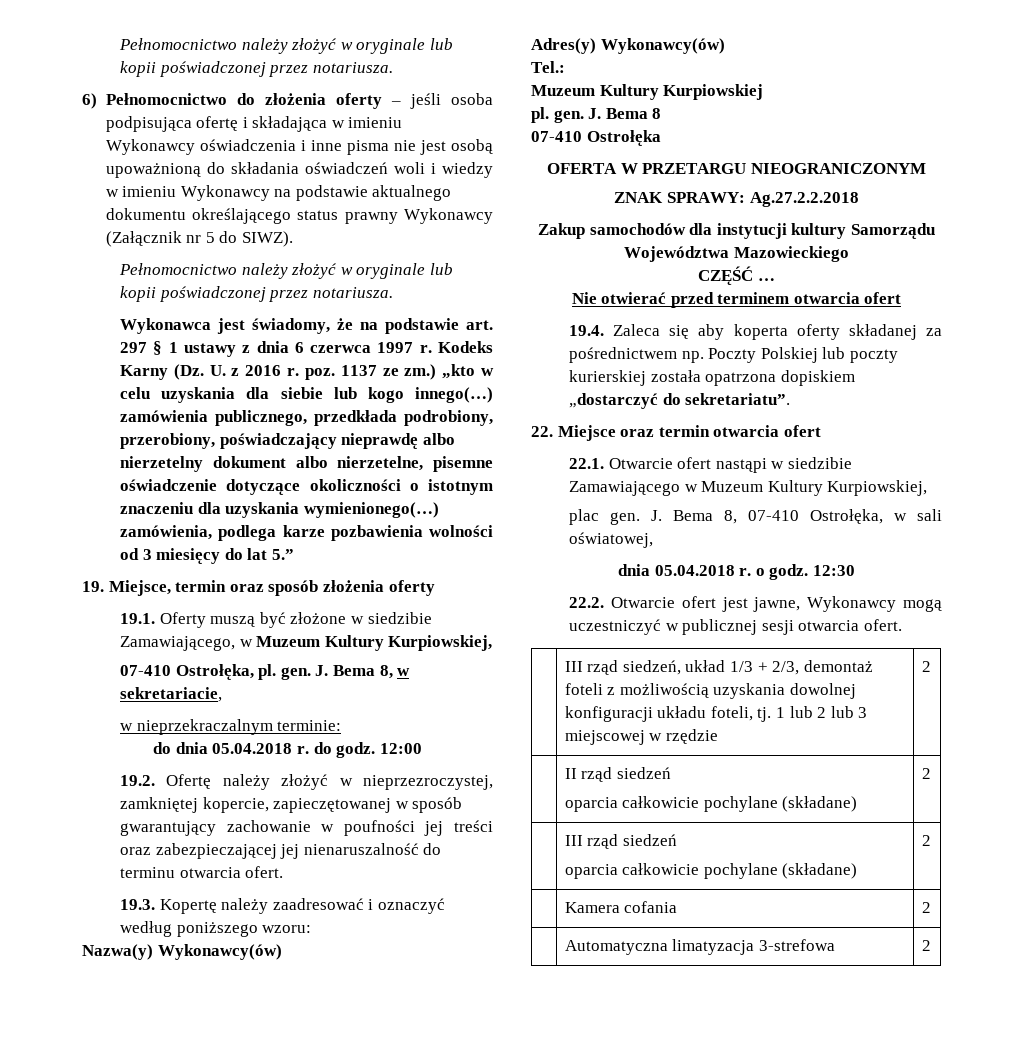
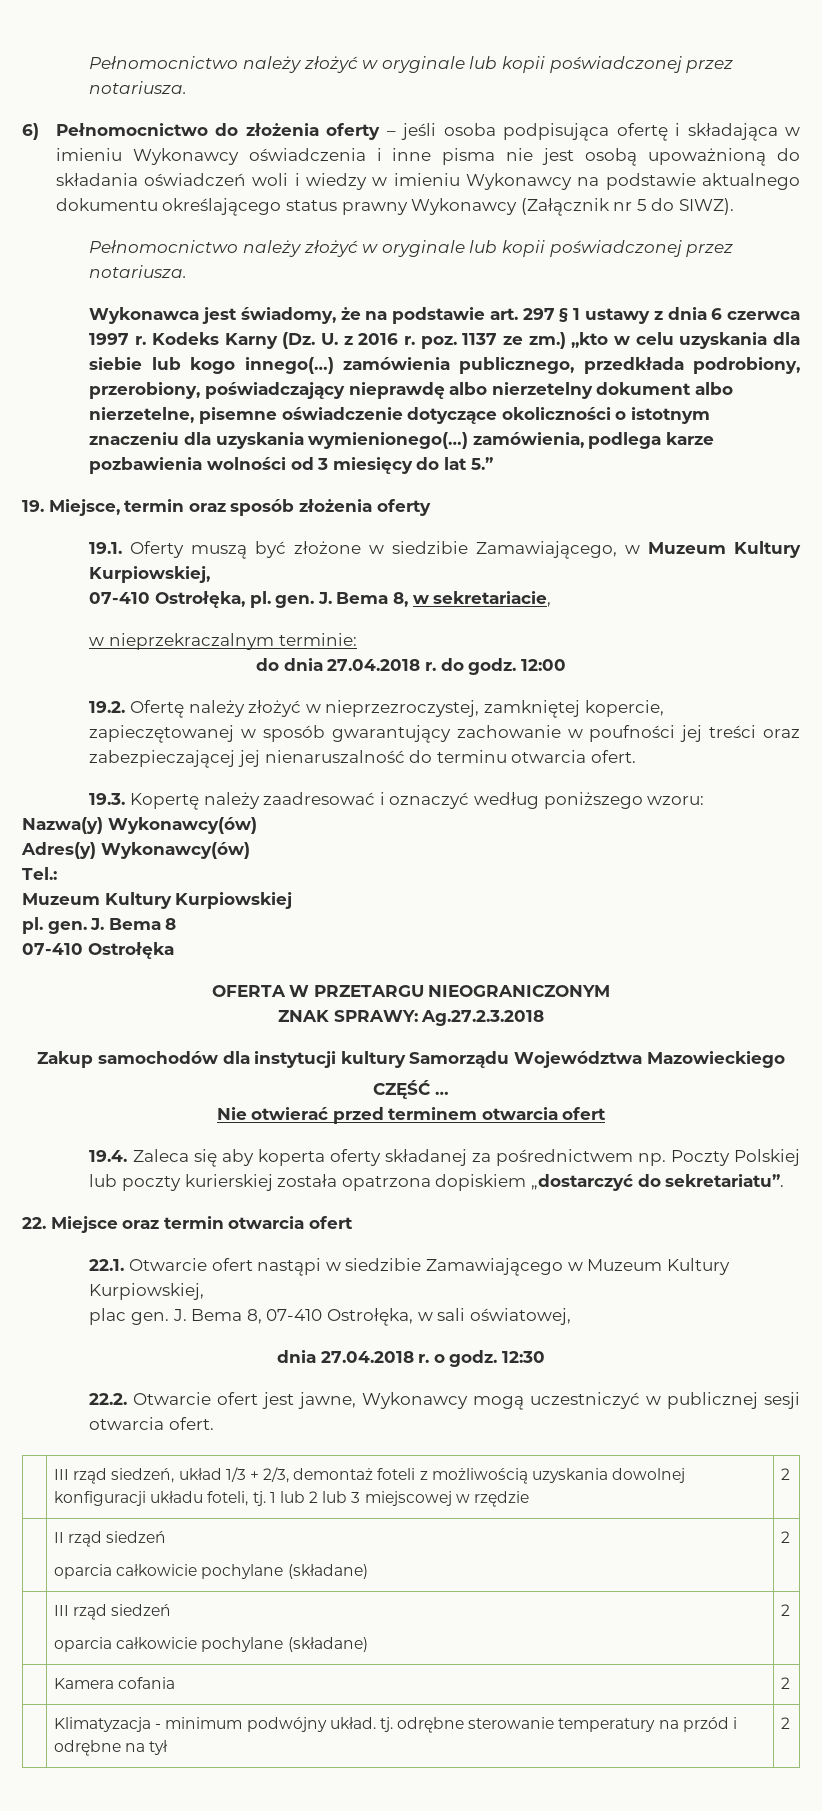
[212,743,293,754] 05.04.2018 -> [327,659,421,671] 27.04.2018
[749,192,859,207] Ag.27.2.2.2018 -> [421,1010,545,1026] Ag.27.2.3.2018
[654,565,735,576] 05.04.2018 -> [320,1351,414,1363] 27.04.2018
[564,939,835,955] Automatyczna limatyzacja 3-strefowa -> [53,1717,738,1733] [53,1740,169,1756] Klimatyzacja - minimum podwójny układ. tj. odrębne sterowanie temperatury na przód i odrębne na tył

